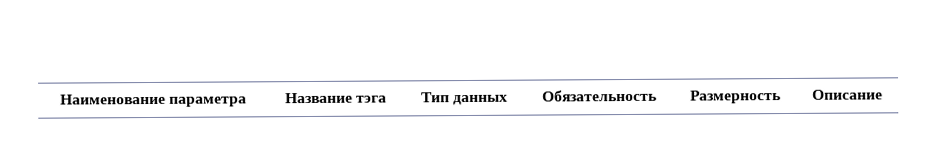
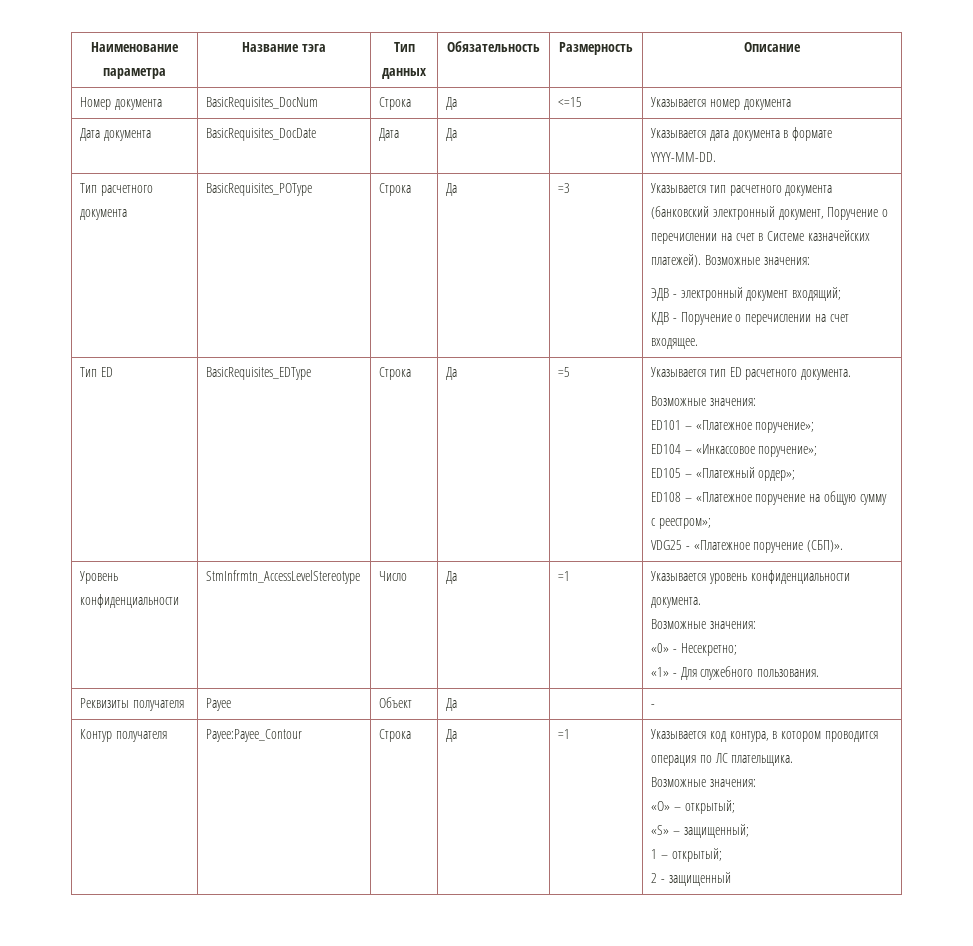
(883, 94) none -> [80,97,162,110] [206,97,319,110] [379,97,412,110] [446,97,458,110] [558,97,583,107] [651,97,791,110] [80,128,151,141] [206,128,317,141] [379,128,400,141] [446,128,458,141] [651,127,833,141] [651,152,717,162] [80,183,153,196] [80,209,128,220] [206,183,313,196] [379,183,412,196] [446,183,458,196] [558,183,571,193] [651,183,833,196] [651,206,889,220] [651,230,870,244] [651,254,810,267] [651,287,842,301] [651,312,849,325] [651,338,699,349] [80,367,113,377] [206,367,312,380] [379,367,412,380] [446,367,458,380] [558,367,571,377] [651,367,852,380] [651,396,756,406] [651,420,815,433] [651,444,818,457] [651,467,796,481] [651,491,887,505] [651,518,711,529] [651,540,844,553] [80,571,119,584] [80,594,180,608] [206,570,361,584] [379,571,408,581] [446,571,458,584] [558,571,571,581] [651,570,850,584] [651,597,702,608] [651,619,756,629] [651,643,737,656] [651,666,820,680] [80,698,184,711] [206,698,232,711] [379,697,413,708] [446,698,458,711] [651,704,656,708] [80,729,167,742] [206,729,303,742] [379,729,412,742] [446,729,458,742] [558,729,571,739] [651,729,878,742] [651,753,794,766] [651,777,756,787] [651,800,735,814] [651,824,749,838] [651,848,722,862] [651,872,731,886] // Номер документа | BasicRequisites_DocNum | Строка | Да | <=15 | Указывается номер документа // Дата документа | BasicRequisites_DocDate | Дата | Да | | Указывается дата документа в формате YYYY-MM-DD. // Тип расчетного документа | BasicRequisites_POType | Строка | Да | =3 | Указывается тип расчетного документа (банковский электронный документ, Поручение о перечислении на счет в Системе казначейских платежей). Возможные значения: // ЭДВ - электронный документ входящий; // КДВ - Поручение о перечислении на счет входящее. // Тип ED | BasicRequisites_EDType | Строка | Да | =5 | Указывается тип ED расчетного документа. // Возможные значения: // ED101 – «Платежное поручение»; // ED104 – «Инкассовое поручение»; // ED105 – «Платежный ордер»; // ED108 – «Платежное поручение на общую сумму с реестром»; // VDG25 - «Платежное поручение (СБП)». // Уровень конфиденциальности | StmInfrmtn_AccessLevelStereotype | Число | Да | =1 | Указывается уровень конфиденциальности документа. // Возможные значения: // «0» - Несекретно; // «1» - Для служебного пользования. // Реквизиты получателя | Payee | Объект | Да | | - // Контур получателя | Payee:Payee_Contour | Строка | Да | =1 | Указывается код контура, в котором проводится операция по ЛС плательщика. // Возможные значения: // «О» – открытый; // «S» – защищенный; // 1 – открытый; // 2 - защищенный

